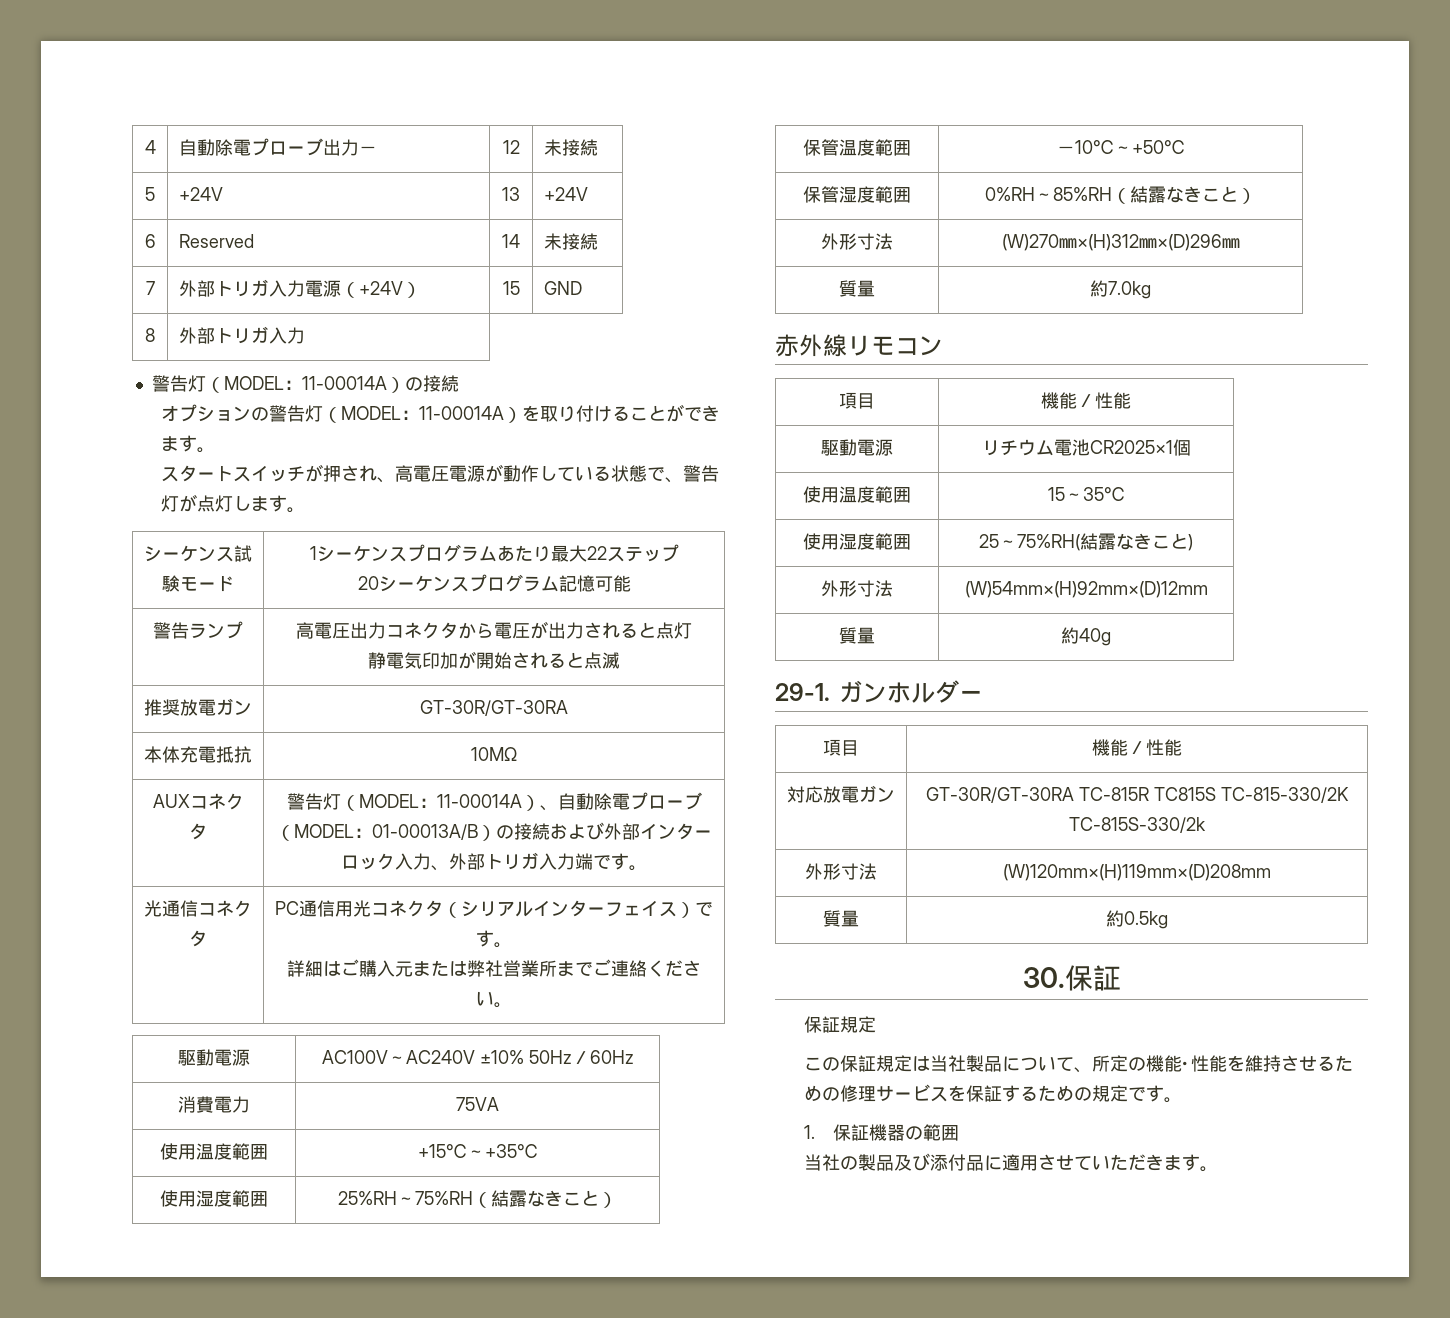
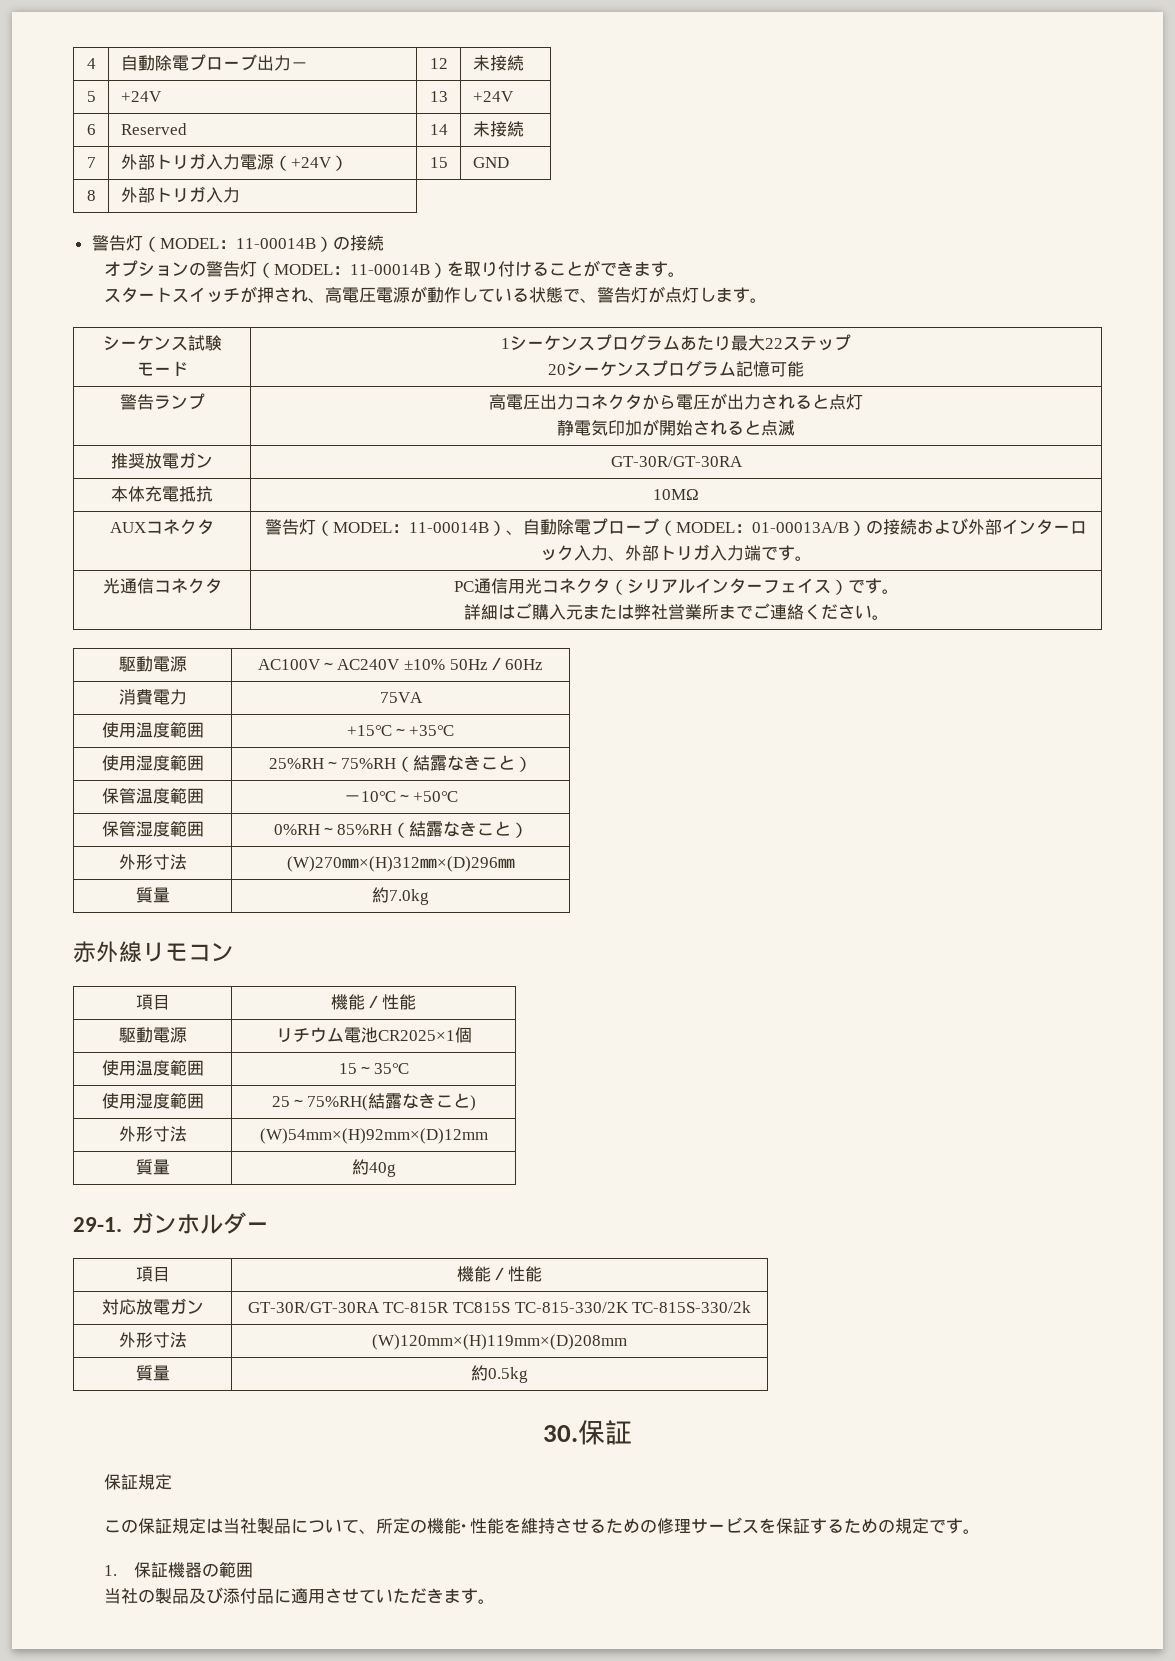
[301,376,387,390] 11-00014A -> [235,238,316,249] 11-00014B
[419,406,505,420] 11-00014A -> [349,264,430,275] 11-00014B
[436,794,522,808] 11-00014A -> [409,522,489,533] 11-00014B

